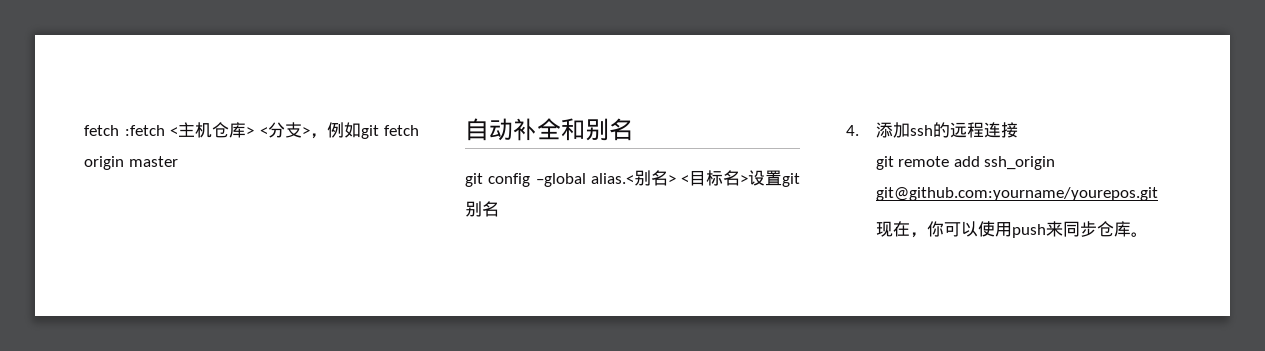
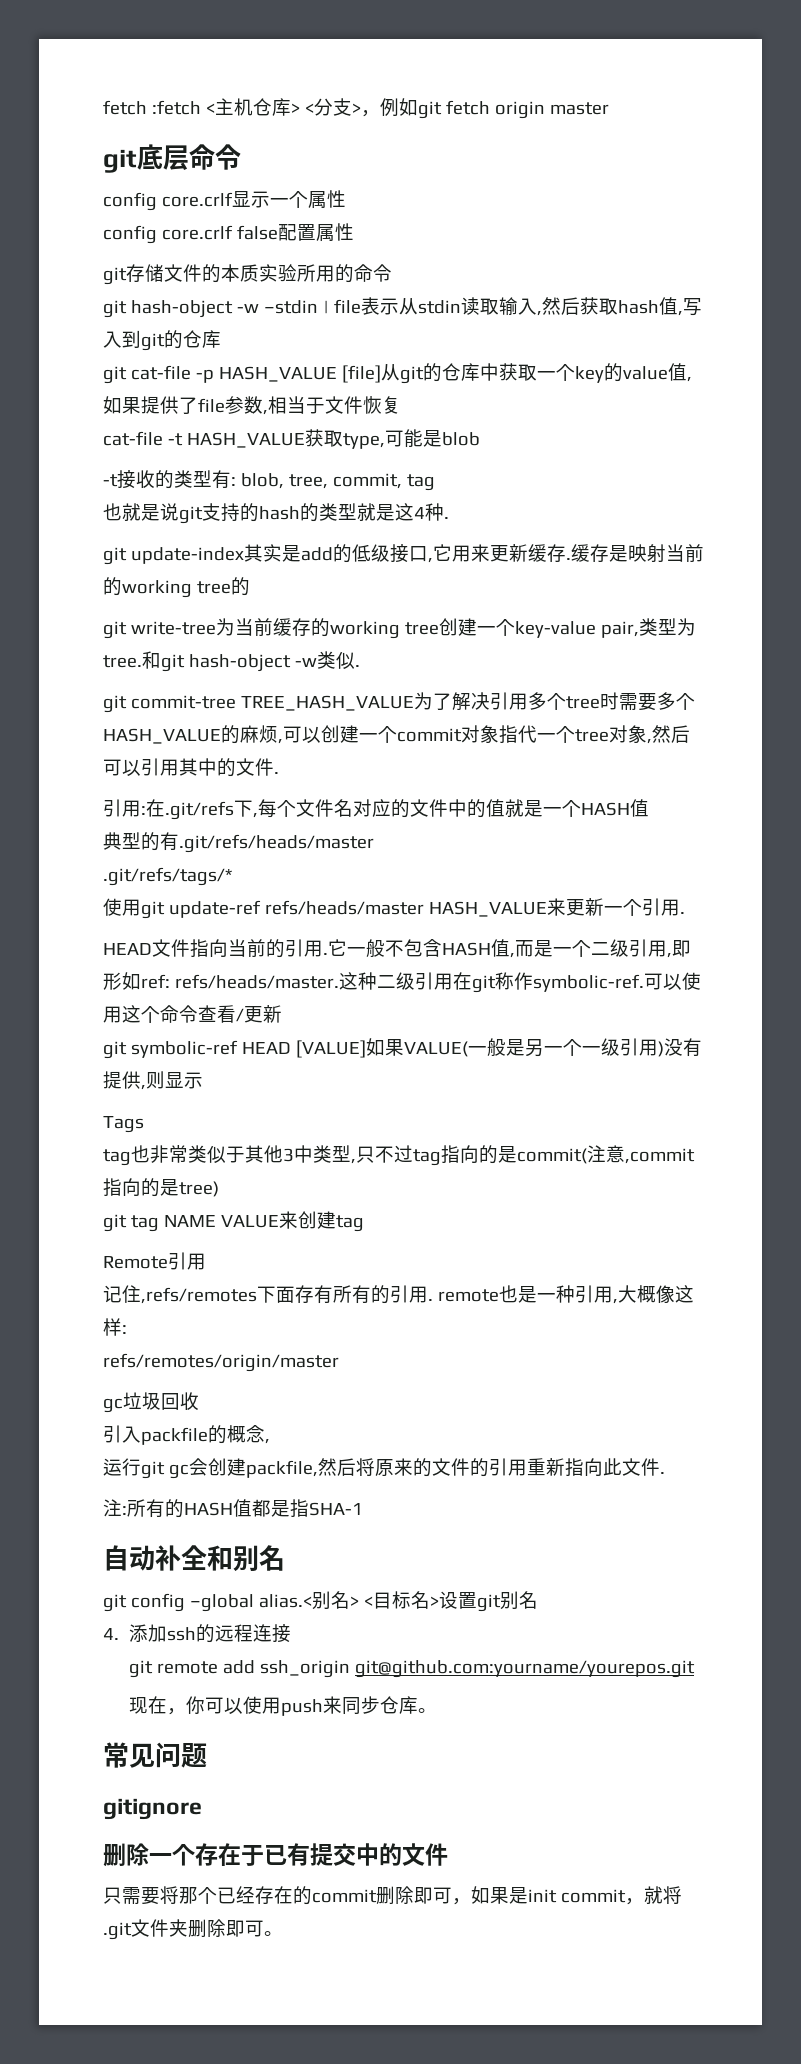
(178, 161) none -> [103,144,241,173] [103,190,346,211] [103,223,354,244] [103,264,392,285] [103,297,702,318] [103,330,221,351] [103,363,692,384] [103,396,401,415] [103,429,480,449] [103,470,435,491] [103,503,449,524] [103,544,704,565] [103,577,250,598] [103,618,696,639] [103,651,360,672] [103,692,695,713] [103,725,690,744] [103,758,279,777] [103,799,649,820] [103,832,374,853] [103,867,232,886] [103,898,685,919] [103,939,691,958] [103,972,701,993] [103,1005,282,1023] [103,1038,702,1059] [103,1071,203,1090] [103,1116,144,1133] [103,1145,695,1166] [103,1178,219,1197] [103,1211,364,1232] [103,1252,206,1270] [103,1285,694,1304] [103,1318,127,1336] [103,1353,339,1372] [103,1392,199,1413] [103,1425,270,1445] [103,1458,665,1479] [103,1499,363,1518] // git底层命令 // config core.crlf显示一个属性 // config core.crlf false配置属性 // git存储文件的本质实验所用的命令 // git hash-object -w –stdin | file表示从stdin读取输入,然后获取hash值,写入到git的仓库 // git cat-file -p HASH_VALUE [file]从git的仓库中获取一个key的value值,如果提供了file参数,相当于文件恢复 // cat-file -t HASH_VALUE获取type,可能是blob // -t接收的类型有: blob, tree, commit, tag // 也就是说git支持的hash的类型就是这4种. // git update-index其实是add的低级接口,它用来更新缓存.缓存是映射当前的working tree的 // git write-tree为当前缓存的working tree创建一个key-value pair,类型为tree.和git hash-object -w类似. // git commit-tree TREE_HASH_VALUE为了解决引用多个tree时需要多个HASH_VALUE的麻烦,可以创建一个commit对象指代一个tree对象,然后可以引用其中的文件. // 引用:在.git/refs下,每个文件名对应的文件中的值就是一个HASH值 // 典型的有.git/refs/heads/master // .git/refs/tags/* // 使用git update-ref refs/heads/master HASH_VALUE来更新一个引用. // HEAD文件指向当前的引用.它一般不包含HASH值,而是一个二级引用,即形如ref: refs/heads/master.这种二级引用在git称作symbolic-ref.可以使用这个命令查看/更新 // git symbolic-ref HEAD [VALUE]如果VALUE(一般是另一个一级引用)没有提供,则显示 // Tags // tag也非常类似于其他3中类型,只不过tag指向的是commit(注意,commit指向的是tree) // git tag NAME VALUE来创建tag // Remote引用 // 记住,refs/remotes下面存有所有的引用. remote也是一种引用,大概像这样: // refs/remotes/origin/master // gc垃圾回收 // 引入packfile的概念, // 运行git gc会创建packfile,然后将原来的文件的引用重新指向此文件. // 注:所有的HASH值都是指SHA-1
(1148, 234) none -> [103,1742,207,1768] [103,1798,202,1820] [103,1843,448,1867] [103,1886,682,1905] [103,1919,283,1940] // 常见问题 // gitignore // 删除一个存在于已有提交中的文件 // 只需要将那个已经存在的commit删除即可，如果是init commit，就将.git文件夹删除即可。

